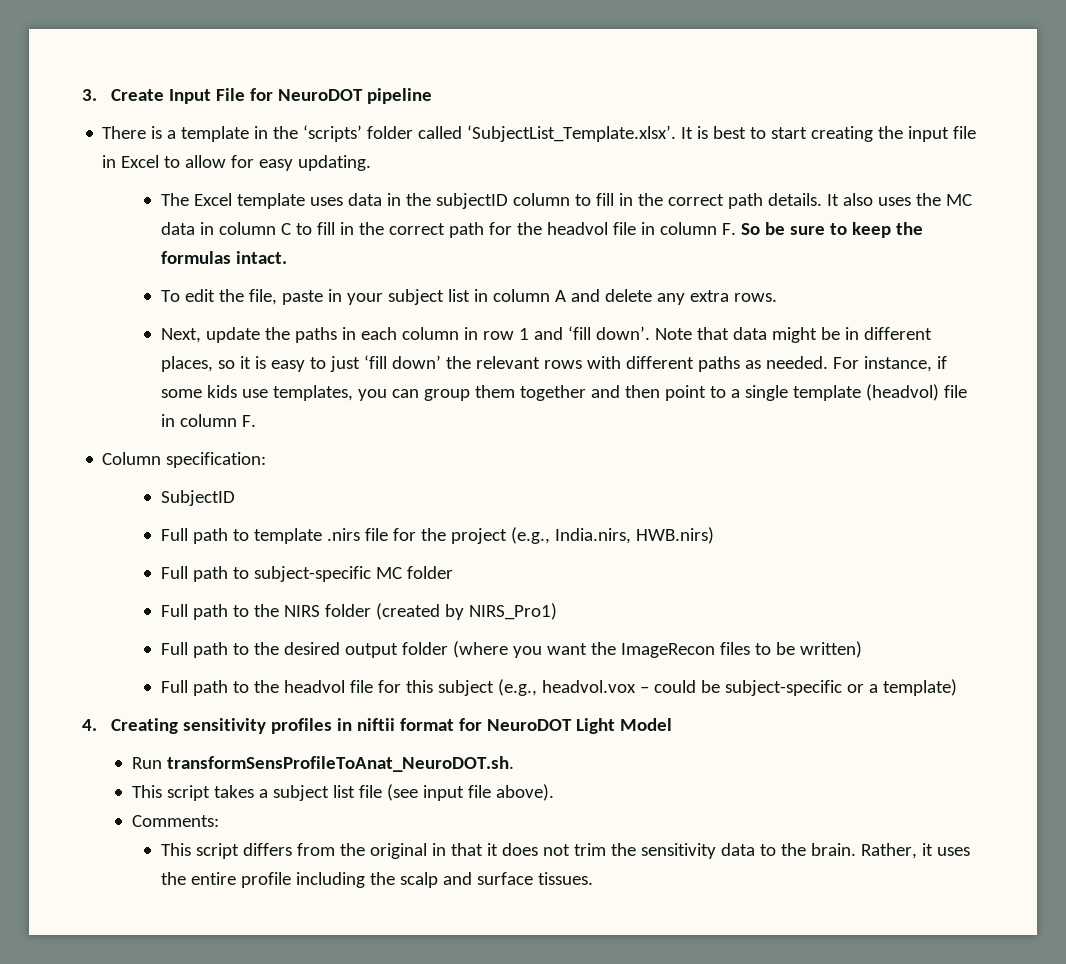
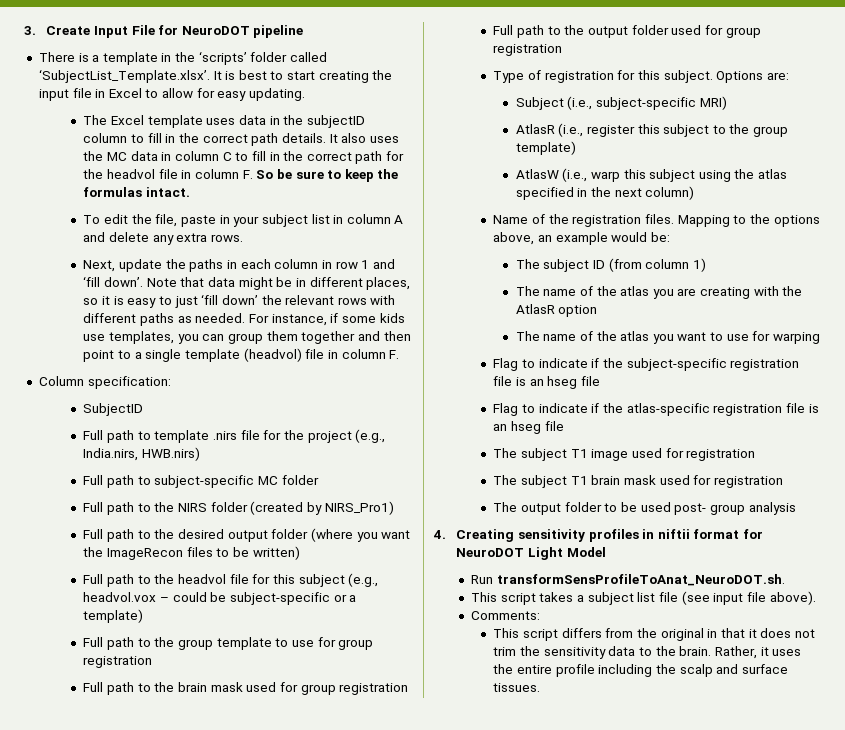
(957, 687) none -> [83,637,374,650] [83,656,153,668] [83,682,409,695] [493,25,761,38] [493,44,563,56] [493,70,789,83] [515,96,727,110] [515,123,789,137] [515,141,576,155] [515,168,788,182] [515,186,695,200] [493,214,820,227] [493,232,670,245] [515,258,706,272] [515,286,803,299] [515,304,598,317] [515,331,821,344] [493,358,800,371] [493,376,600,389] [493,403,819,416] [493,421,564,434] [493,448,756,461] [493,475,783,488] [493,502,796,515] // Full path to the group template to use for group registration // Full path to the brain mask used for group registration // Full path to the output folder used for group registration // Type of registration for this subject. Options are: // Subject (i.e., subject-specific MRI) // AtlasR (i.e., register this subject to the group template) // AtlasW (i.e., warp this subject using the atlas specified in the next column) // Name of the registration files. Mapping to the options above, an example would be: // The subject ID (from column 1) // The name of the atlas you are creating with the AtlasR option // The name of the atlas you want to use for warping // Flag to indicate if the subject-specific registration file is an hseg file // Flag to indicate if the atlas-specific registration file is an hseg file // The subject T1 image used for registration // The subject T1 brain mask used for registration // The output folder to be used post- group analysis

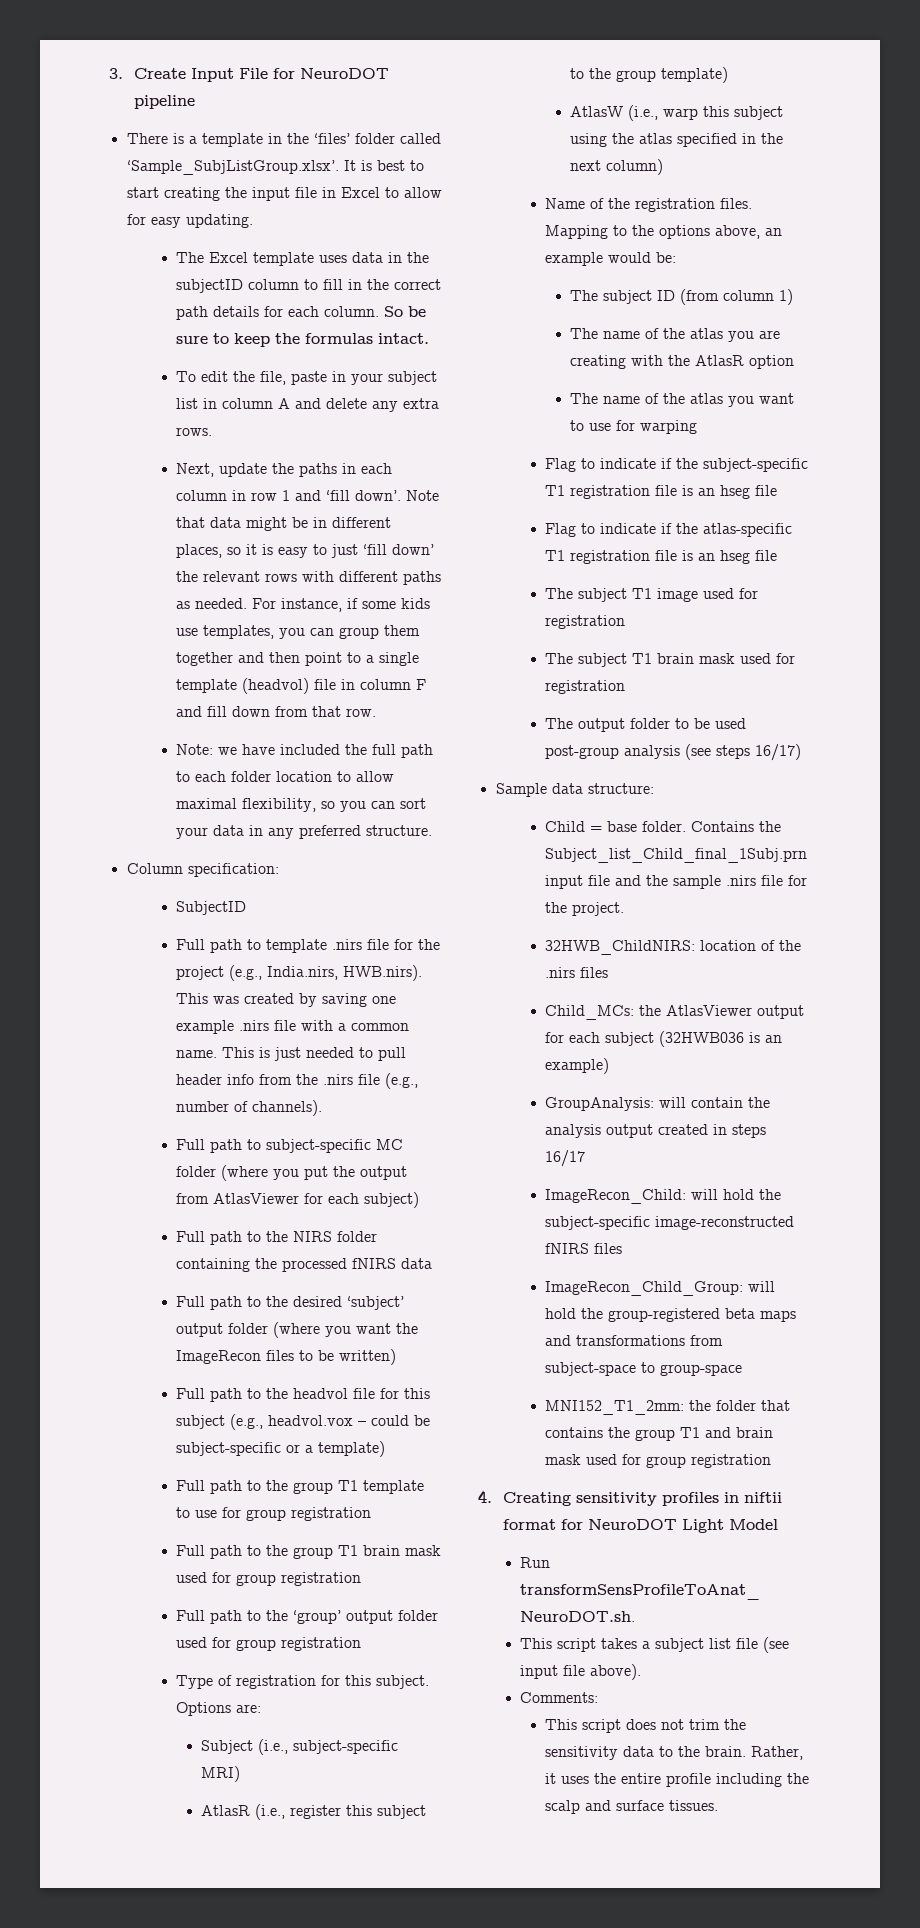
[198,51,247,65] ‘scripts’ -> [313,133,350,144] ‘files’
[38,69,210,83] ‘SubjectList_Template.xlsx’. -> [126,160,339,175] ‘Sample_SubjListGroup.xlsx’.
[281,133,399,143] [83,151,405,164] [83,169,253,179] details. It also uses the MC data in column C to fill in the correct path for the headvol file in column F. -> [213,306,380,317] details for each column.
[389,350,400,359] F. -> [416,679,427,690] [176,706,377,717] [176,744,434,758] [176,771,395,782] [176,798,427,812] [176,825,433,839] F and fill down from that row. // Note: we have included the full path to each folder location to allow maximal flexibility, so you can sort your data in any preferred structure.
[141,447,200,461] HWB.nirs) -> [343,965,423,981] [176,993,397,1007] [176,1020,410,1034] [176,1047,407,1061] [176,1073,419,1089] [176,1100,323,1116] HWB.nirs). This was created by saving one example .nirs file with a common name. This is just needed to pull header info from the .nirs file (e.g., number of channels).
(319, 480) none -> [221,1165,408,1181] [176,1192,420,1208] (where you put the output from AtlasViewer for each subject)
[250,501,394,515] (created by NIRS_Pro1) -> [176,1258,433,1272] containing the processed fNIRS data
(224, 534) none -> [347,1296,405,1310] ‘subject’
(213, 644) none -> [338,1480,359,1491] T1
(175, 687) none -> [293,1545,359,1559] group T1
(585, 30) none -> [293,1610,342,1624] ‘group’
(727, 364) none -> [545,485,566,496] T1
(710, 409) none -> [545,550,566,561] T1
[674,502,796,515] post- group analysis -> [545,744,802,761] [495,783,654,797] [545,821,782,832] [545,848,808,863] [545,875,808,889] [545,902,625,916] [545,940,802,955] [545,967,609,978] [545,1005,805,1020] [545,1031,783,1047] [545,1058,610,1074] [545,1097,771,1111] [545,1124,767,1138] [545,1150,586,1167] [545,1189,782,1204] [545,1216,795,1230] [545,1243,623,1254] [545,1281,776,1296] [545,1308,797,1322] [545,1335,724,1346] [545,1362,743,1376] [545,1400,791,1415] [545,1427,774,1441] [545,1454,772,1468] post-group analysis (see steps 16/17) // Sample data structure: // Child = base folder. Contains the Subject_list_Child_final_1Subj.prn input file and the sample .nirs file for the project. // 32HWB_ChildNIRS: location of the .nirs files // Child_MCs: the AtlasViewer output for each subject (32HWB036 is an example) // GroupAnalysis: will contain the analysis output created in steps 16/17 // ImageRecon_Child: will hold the subject-specific image-reconstructed fNIRS files // ImageRecon_Child_Group: will hold the group-registered beta maps and transformations from subject-space to group-space // MNI152_T1_2mm: the folder that contains the group T1 and brain mask used for group registration
[561,628,757,641] differs from the original in that it -> (622, 1726) none

